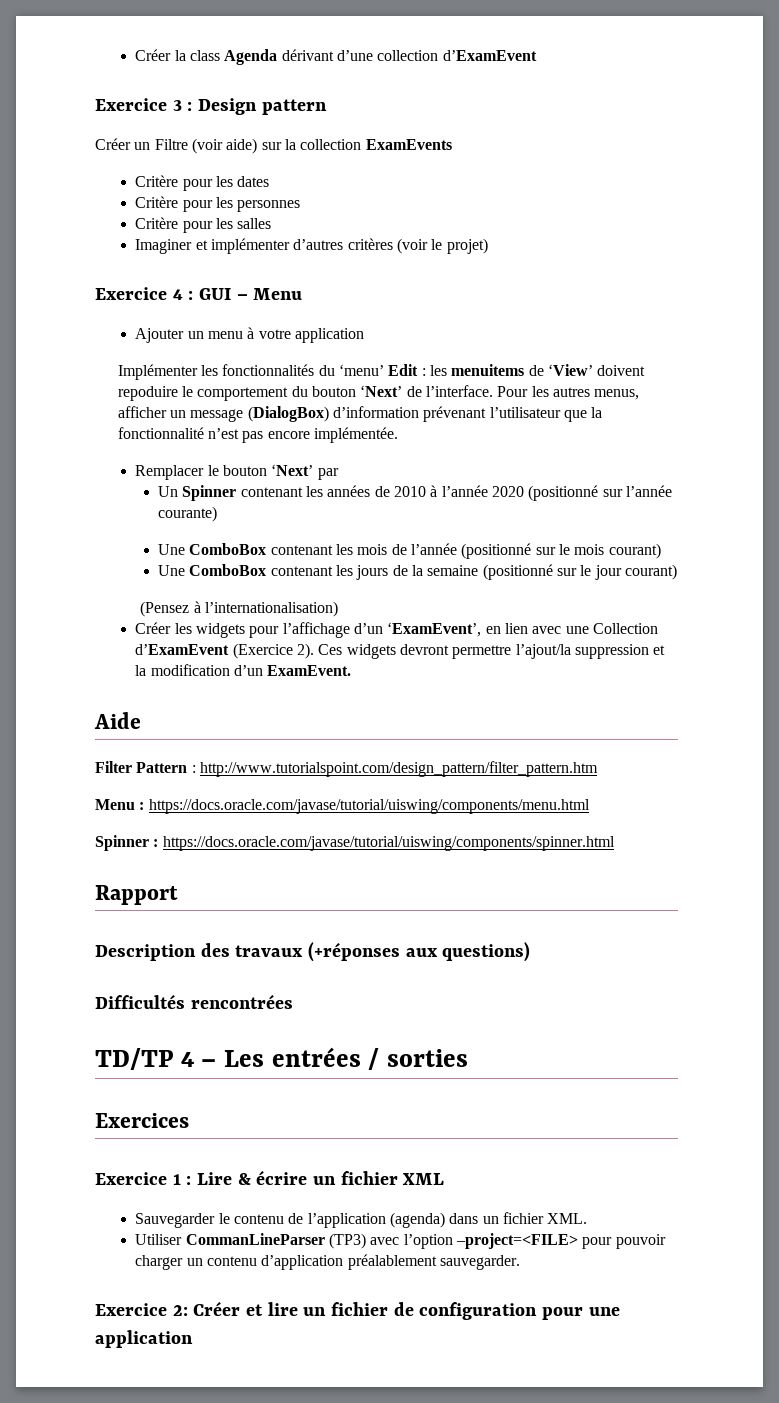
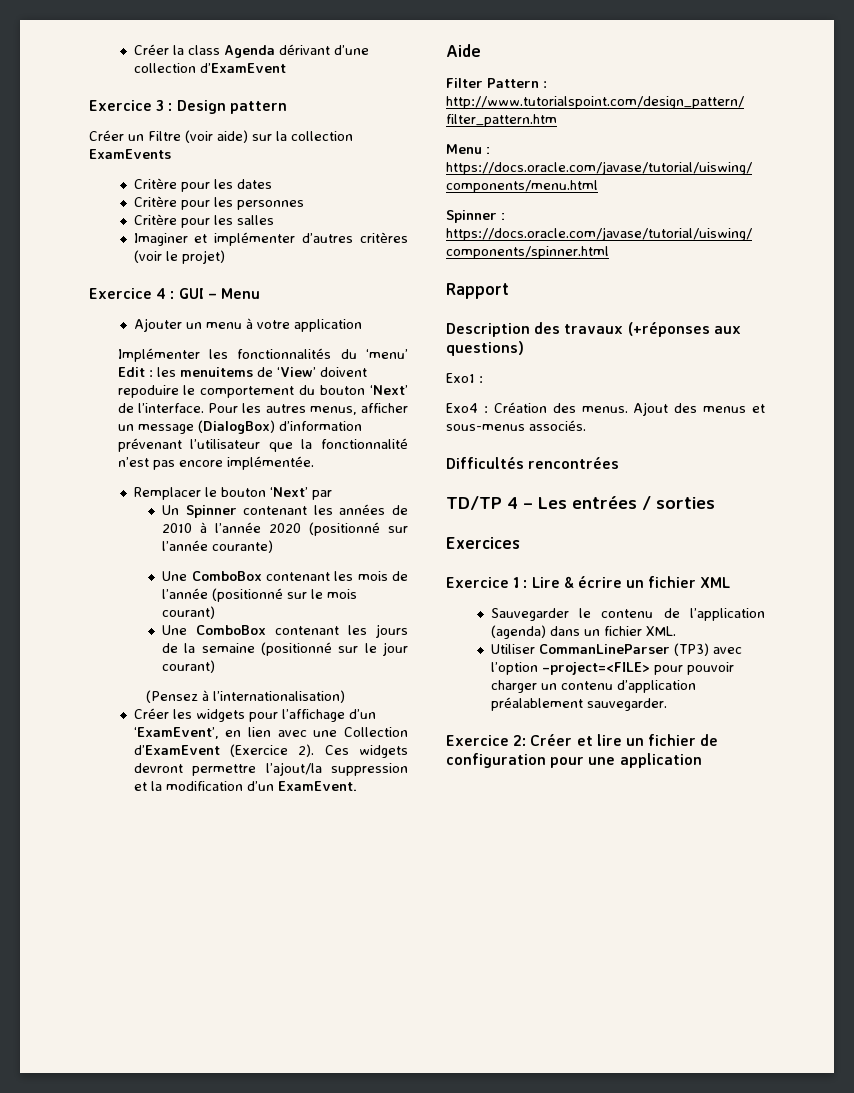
(531, 952) none -> [446,373,483,383] [446,402,765,416] [446,420,586,431] // Exo1 : // Exo4 : Création des menus. Ajout des menus et sous-menus associés.

